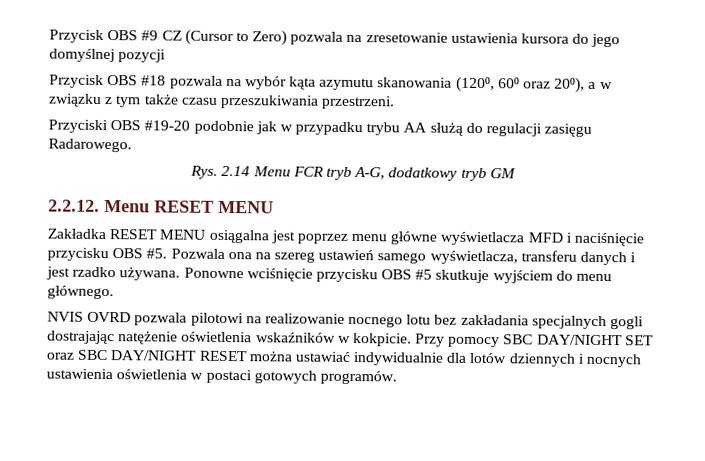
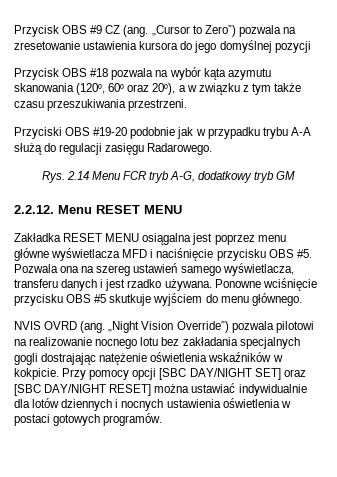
[184,29,288,46] (Cursor to Zero) -> [123,25,236,37] (ang. „Cursor to Zero”)
[403,122,428,133] AA -> [290,127,311,136] A-A
(132, 317) none -> [80,321,229,333] (ang. „Night Vision Override”)
[503,334,654,346] [46,349,248,362] SBC DAY/NIGHT SET oraz SBC DAY/NIGHT RESET -> [132,368,306,380] [14,384,152,396] opcji [SBC DAY/NIGHT SET] oraz [SBC DAY/NIGHT RESET]

